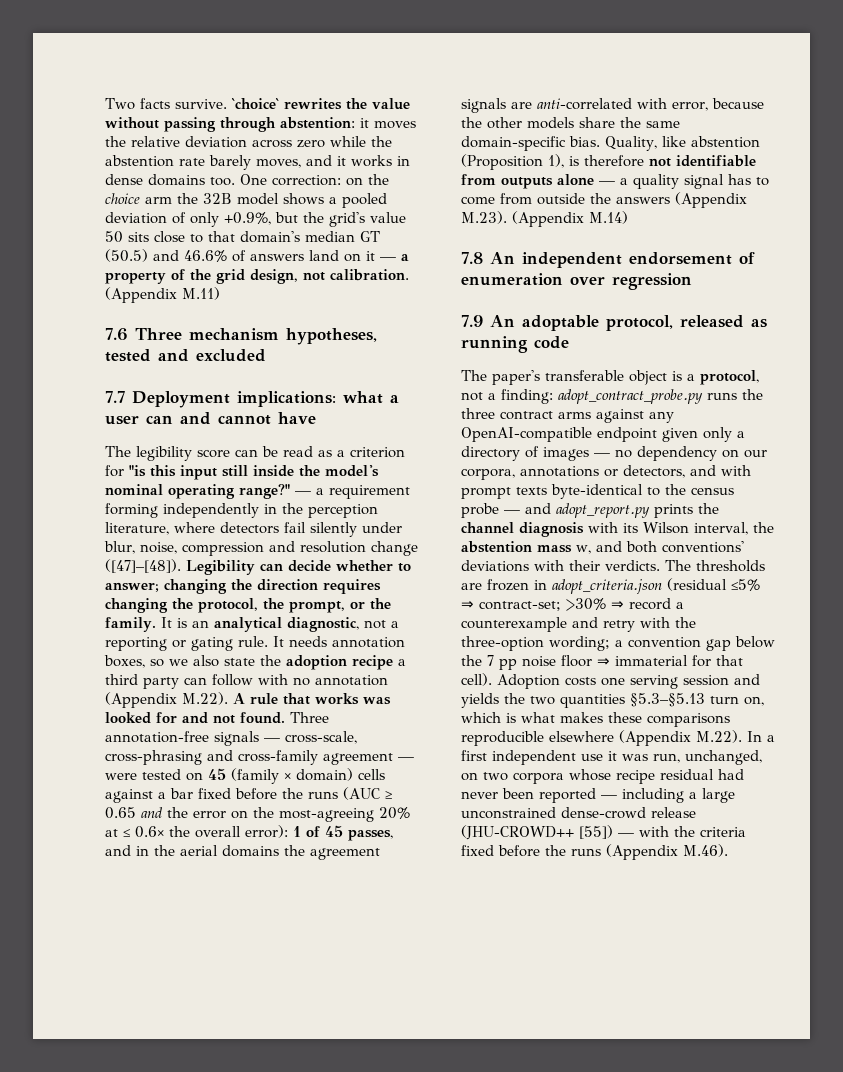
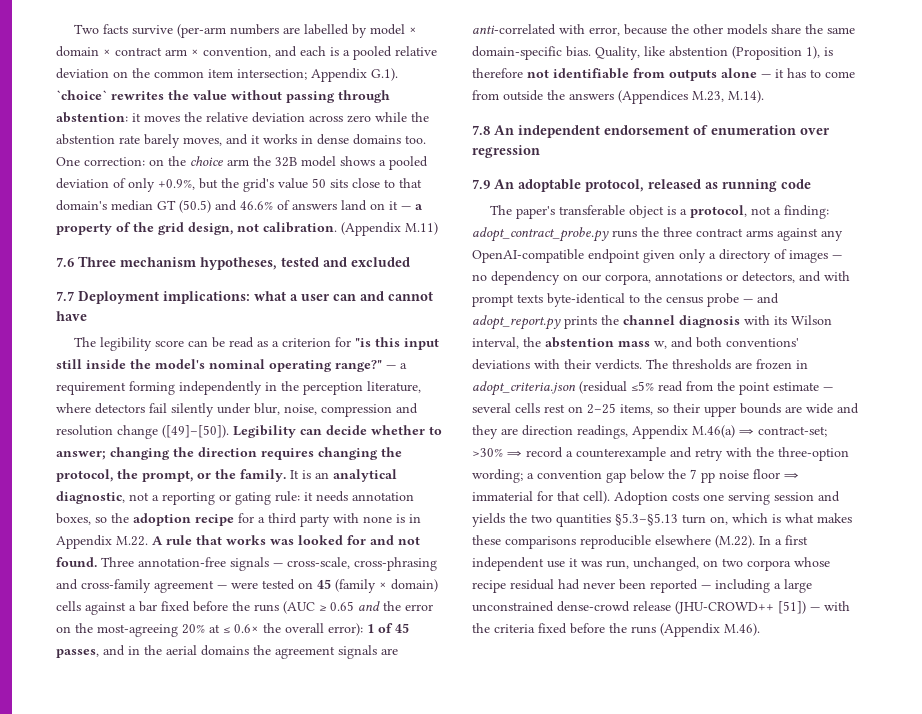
[174,99,227,109] survive. -> [132,24,418,38] [56,46,437,60] [56,68,398,82] survive (per-arm numbers are labelled by model × domain × contract arm × convention, and each is a pooled relative deviation on the common item intersection; Appendix G.1).
[105,559,181,573] ([47]–[48]). -> [162,425,229,438] ([49]–[50]).
[238,636,284,647] rule. It -> [275,491,313,502] rule: it
[169,655,255,667] we also state -> (107, 520) none
(393, 662) none -> [238,513,254,523] for
[184,674,388,686] [105,692,228,708] can follow with no annotation (Appendix M.22). -> [333,513,421,523] [56,535,148,549] with none is in Appendix M.22.
[620,174,724,189] a quality signal -> [775,69,784,78] it
[675,192,747,208] [461,211,628,227] (Appendix M.23). (Appendix M.14) -> [618,90,764,104] (Appendices M.23, M.14).
(760, 585) none -> [658,381,833,395] [472,403,859,417] [472,425,735,439] read from the point estimate — several cells rest on 2–25 items, so their upper bounds are wide and they are direction readings, Appendix M.46(a)
[619,730,742,746] (Appendix M.22). -> [715,535,755,548] (M.22).
[579,825,613,839] [55]) -> [778,601,806,614] [51])

